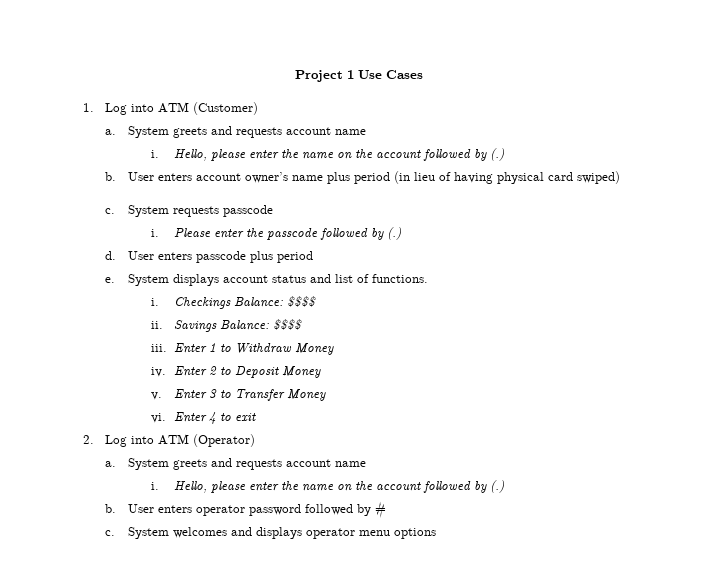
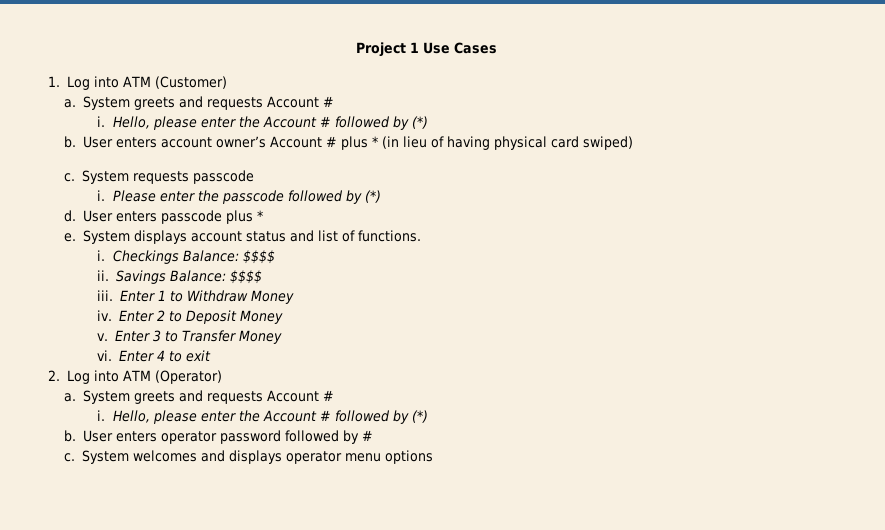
[286,127,367,135] [150,148,504,161] account name // i. Hello, please enter the name on the account followed by (.) -> [267,96,335,108] [96,116,429,130] Account # // i. Hello, please enter the Account # followed by (*)
[292,172,391,184] name plus period -> [270,136,379,150] Account # plus *
[386,227,401,240] (.) -> [365,190,382,203] (*)
[277,251,314,263] period -> [257,210,264,221] *
[286,459,367,467] [150,480,504,493] account name // i. Hello, please enter the name on the account followed by (.) -> [267,390,335,402] [96,410,429,424] Account # // i. Hello, please enter the Account # followed by (*)

